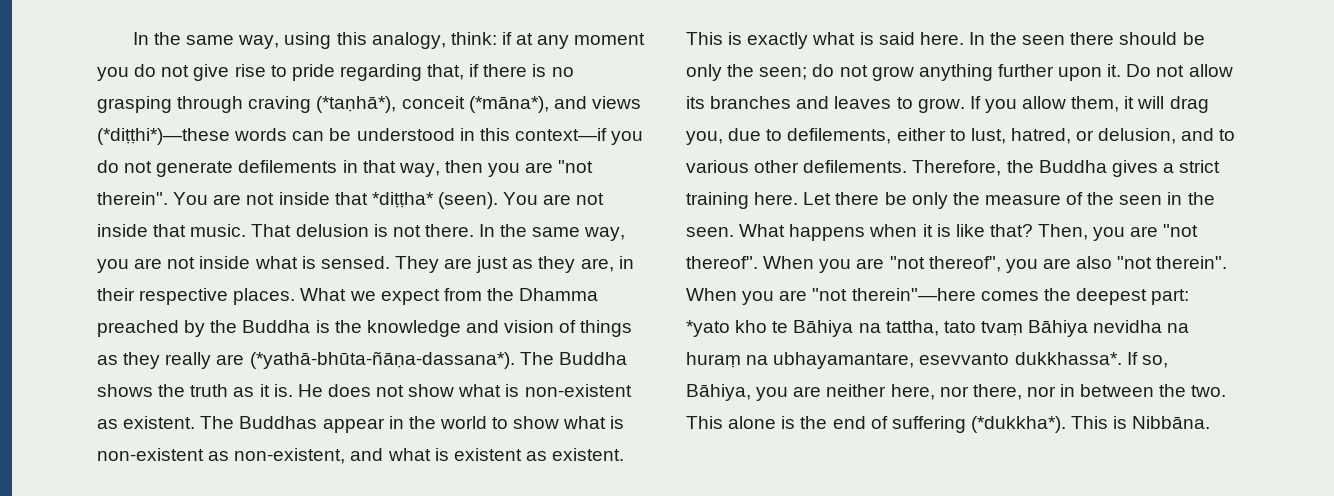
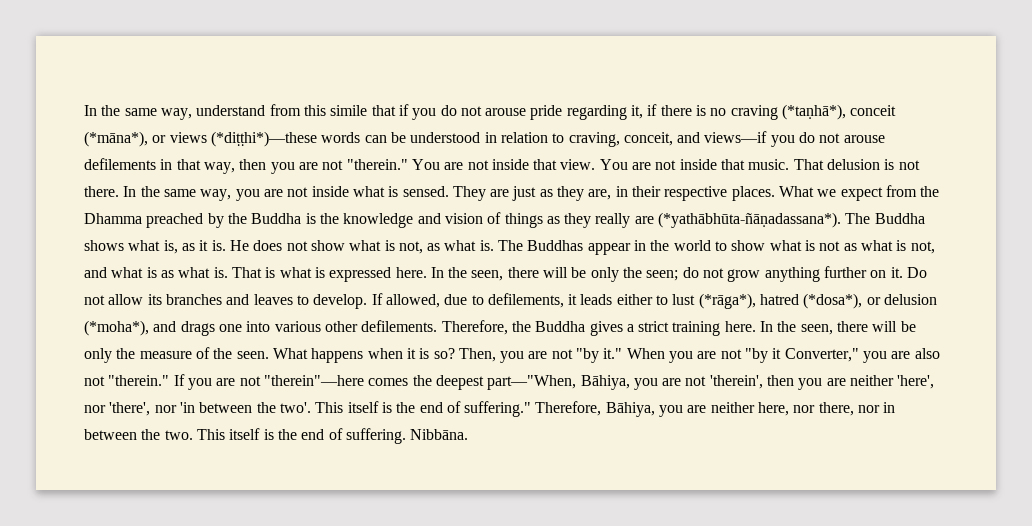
[132,32,646,49] [97,64,287,81] In the same way, using this analogy, think: if at any moment you do not give rise to -> [84,104,527,120] In the same way, understand from this simile that if you do not arouse
[427,64,465,80] that, -> [631,105,644,119] it,
[97,96,244,113] grasping through -> (727, 112) none
[553,96,587,109] and -> [152,135,167,143] or
[479,128,644,145] [97,160,234,177] this context—if you do not generate -> [500,131,885,147] relation to craving, conceit, and views—if you do not arouse
[558,160,594,173] [97,192,498,209] "not therein". You are not inside that *diṭṭha* (seen). -> [322,159,596,170] not "therein." You are not inside that view.
[249,351,515,369] (*yathā-bhūta-ñāṇa-dassana*). -> [658,212,842,228] (*yathābhūta-ñāṇadassana*).
[158,384,229,397] the truth -> [128,240,178,254] what is,
[524,384,632,397] [97,416,196,429] non-existent as existent. -> [398,240,494,254] not, as what is.
[97,448,625,464] [686,32,1178,49] non-existent as non-existent, and what is existent as existent. This is exactly what is said here. In the seen there should -> [819,240,935,254] [84,267,569,282] not as what is not, and what is as what is. That is what is expressed here. In the seen, there will
[1058,67,1103,81] upon -> [870,270,887,278] on
[917,96,1209,113] [686,128,1236,145] grow. If you allow them, it will drag you, due to defilements, either to lust, hatred, or delusion, and to -> [313,293,938,309] [84,320,271,336] develop. If allowed, due to defilements, it leads either to lust (*rāga*), hatred (*dosa*), or delusion (*moha*), and drags one into
[803,192,880,205] Let there -> [760,321,898,335] In the seen, there will
[1119,192,1215,205] seen in the -> (233, 353) none
[955,224,1033,237] like that? -> [433,348,455,359] so?
[1163,224,1199,237] [686,256,1228,273] [686,288,1190,305] [686,320,1190,337] [686,352,1168,369] "not thereof". When you are "not thereof", you are also "not therein". When you are "not therein"—here comes the deepest part: *yato kho te Bāhiya na tattha, tato tvaṃ Bāhiya nevidha na huraṃ na ubhayamantare, esevvanto dukkhassa*. If so, -> [551,348,940,363] [84,374,935,390] [84,401,602,417] not "by it." When you are not "by it Converter," you are also not "therein." If you are not "therein"—here comes the deepest part—"When, Bāhiya, you are not 'therein', then you are neither 'here', nor 'there', nor 'in between the two'. This itself is the end of suffering." Therefore,
[728,416,1128,433] alone is the end of suffering (*dukkha*). This is -> [229,428,406,444] itself is the end of suffering.

